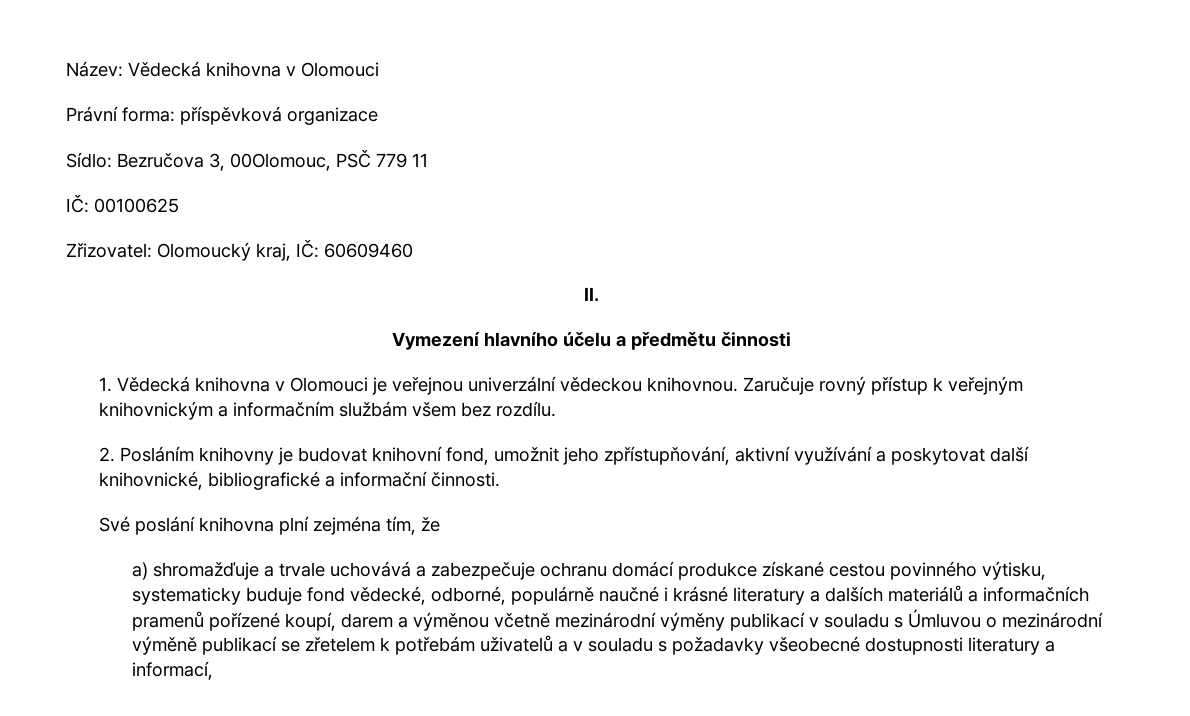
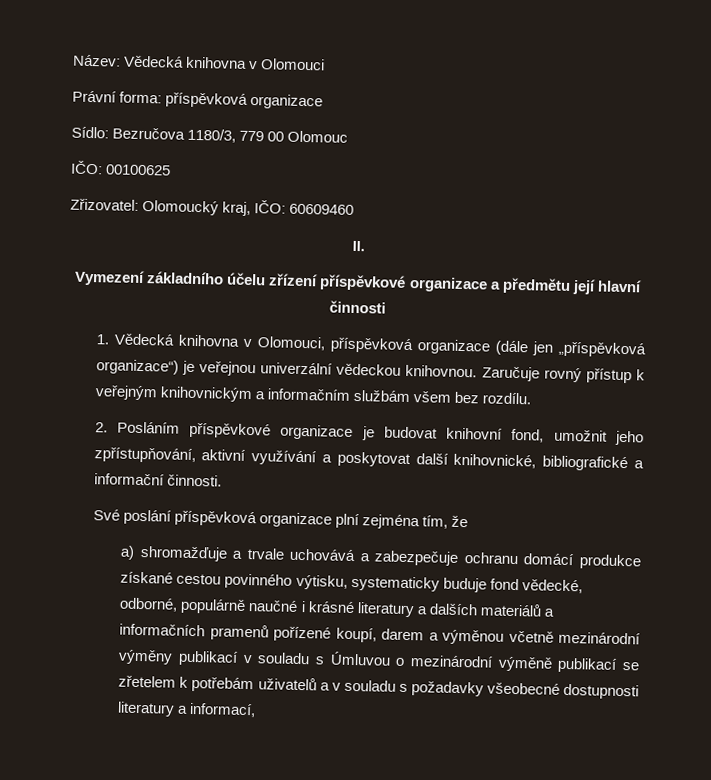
[209,149,428,171] [66,194,89,213] 3, 00Olomouc, PSČ 779 11 // IČ: -> [187,128,349,143] [70,160,103,175] 1180/3, 779 00 Olomouc // IČO:
[296,239,319,258] IČ: -> [254,200,287,214] IČO:
[484,332,716,350] hlavního účelu a předmětu -> [146,271,642,295] základního účelu zřízení příspěvkové organizace a předmětu její hlavní
[289,377,368,392] Olomouci -> [256,336,646,358] [95,359,179,375] Olomouci, příspěvková organizace (dále jen „příspěvková organizace“)
[198,447,274,465] knihovny -> [189,422,354,440] příspěvkové organizace
[198,517,274,532] knihovna -> [173,510,332,528] příspěvková organizace

